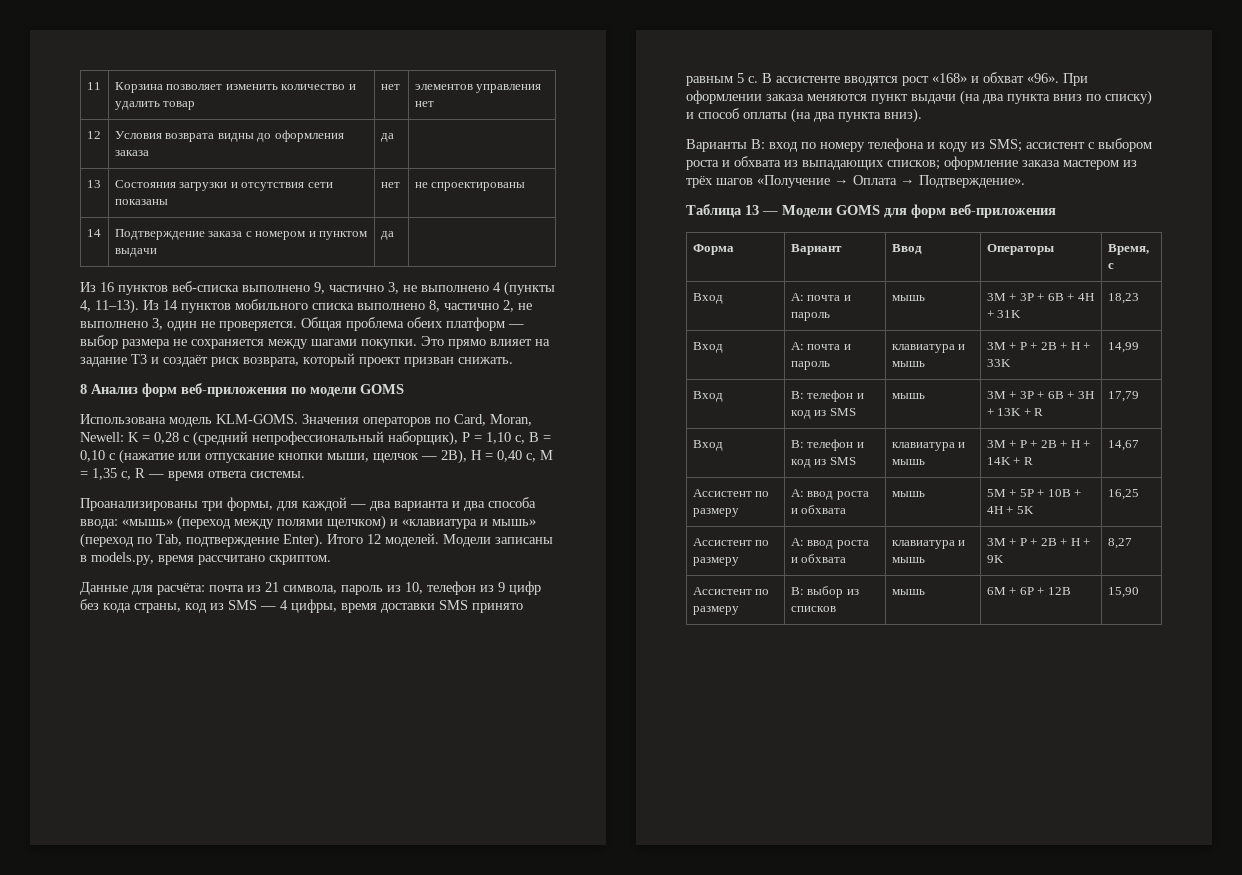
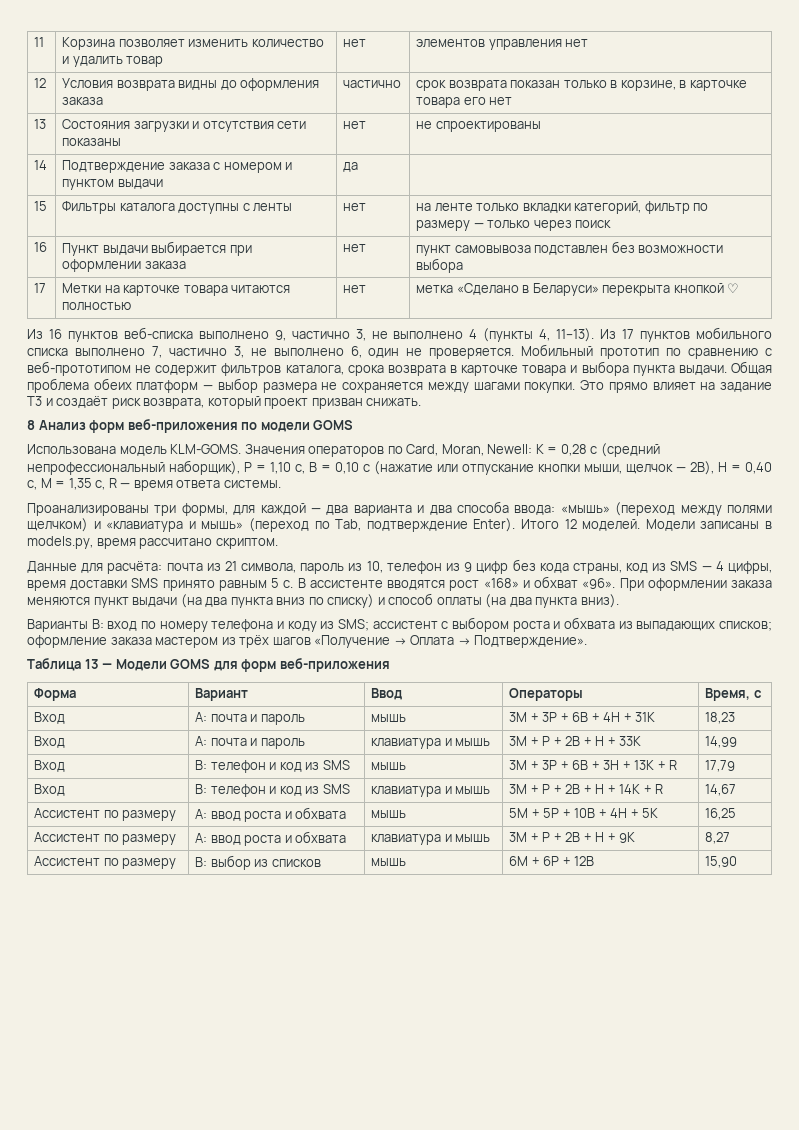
[380,133,394,142] да | -> [343,80,402,88] [416,80,747,91] [416,97,513,108] частично | срок возврата показан только в корзине, в карточке товара его нет
(394, 235) none -> [34,201,48,211] [62,201,293,214] [343,203,367,211] [416,201,709,214] [416,220,612,231] [34,242,48,252] [62,241,252,256] [62,259,186,272] [343,244,367,252] [416,241,724,256] [416,258,464,273] [34,283,47,293] [62,283,291,296] [62,302,132,311] [343,285,367,293] [416,283,740,296] // 15 | Фильтры каталога доступны с ленты | нет | на ленте только вкладки категорий, фильтр по размеру — только через поиск // 16 | Пункт выдачи выбирается при оформлении заказа | нет | пункт самовывоза подставлен без возможности выбора // 17 | Метки на карточке товара читаются полностью | нет | метка «Сделано в Беларуси» перекрыта кнопкой ♡
[163,300,178,310] 14 -> [622,329,635,339] 17
[429,300,532,312] [80,318,163,330] 8, частично 2, не выполнено 3, -> [151,346,362,358] 7, частично 3, не выполнено 6,
(297, 326) none -> [521,344,772,359] [27,361,727,376] Мобильный прототип по сравнению с веб-прототипом не содержит фильтров каталога, срока возврата в карточке товара и выбора пункта выдачи.

